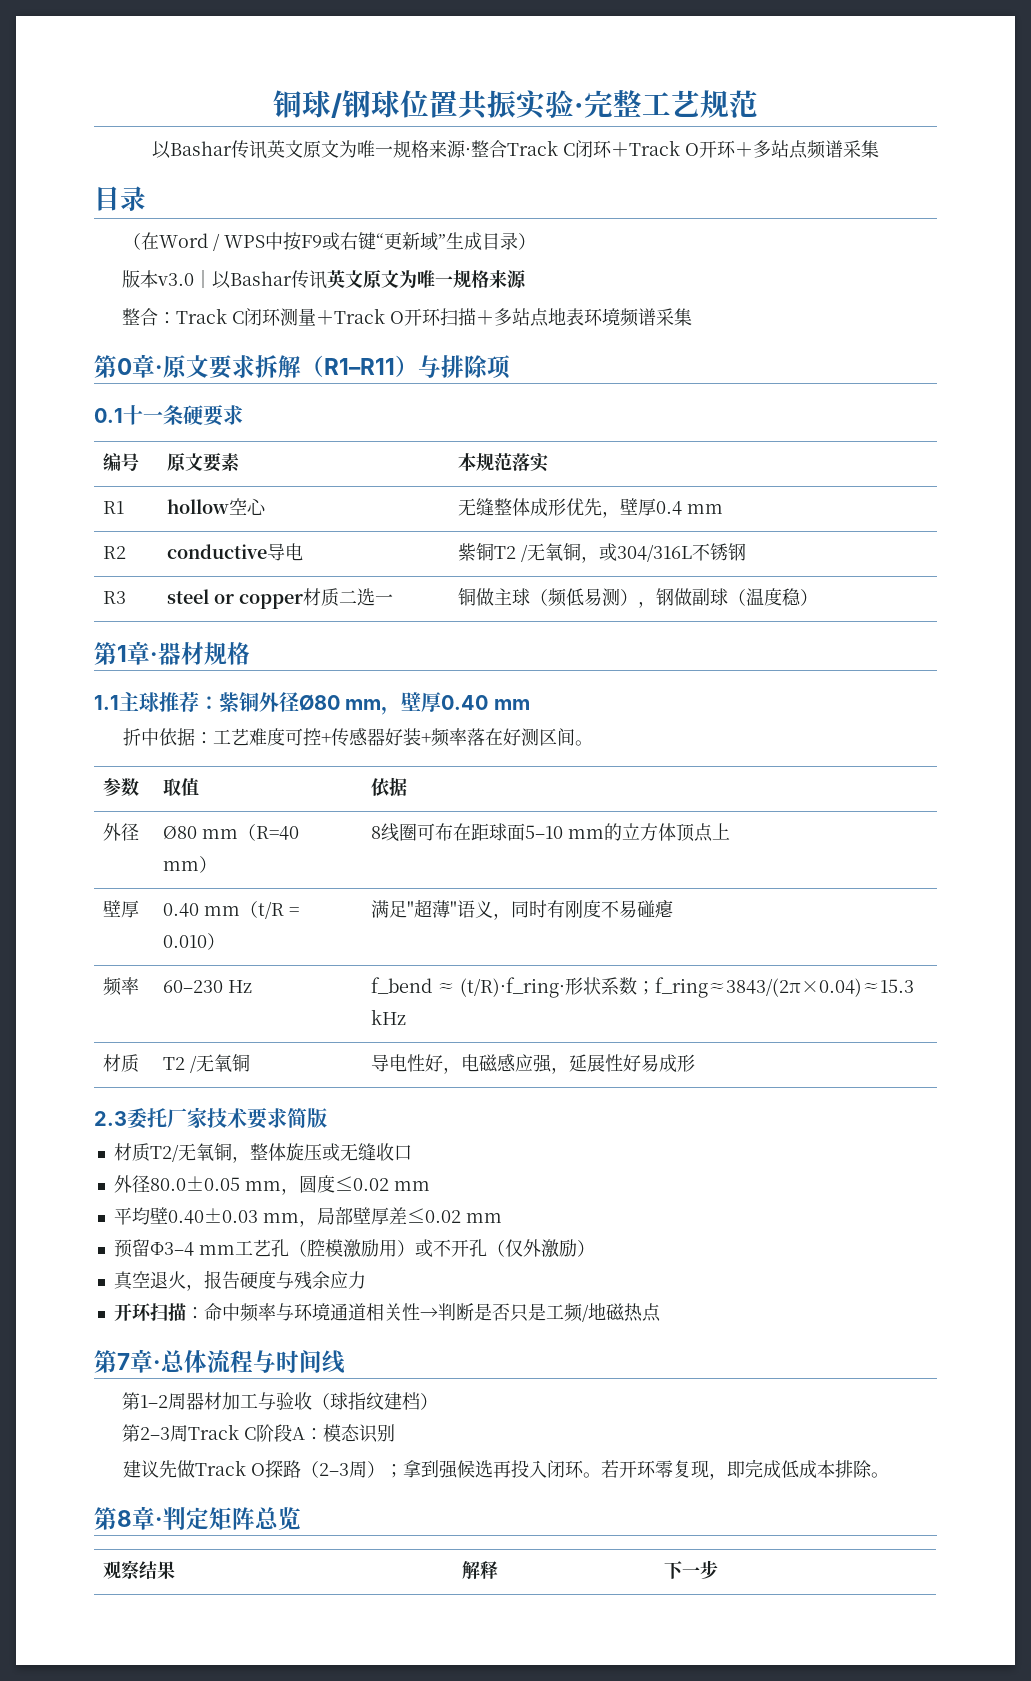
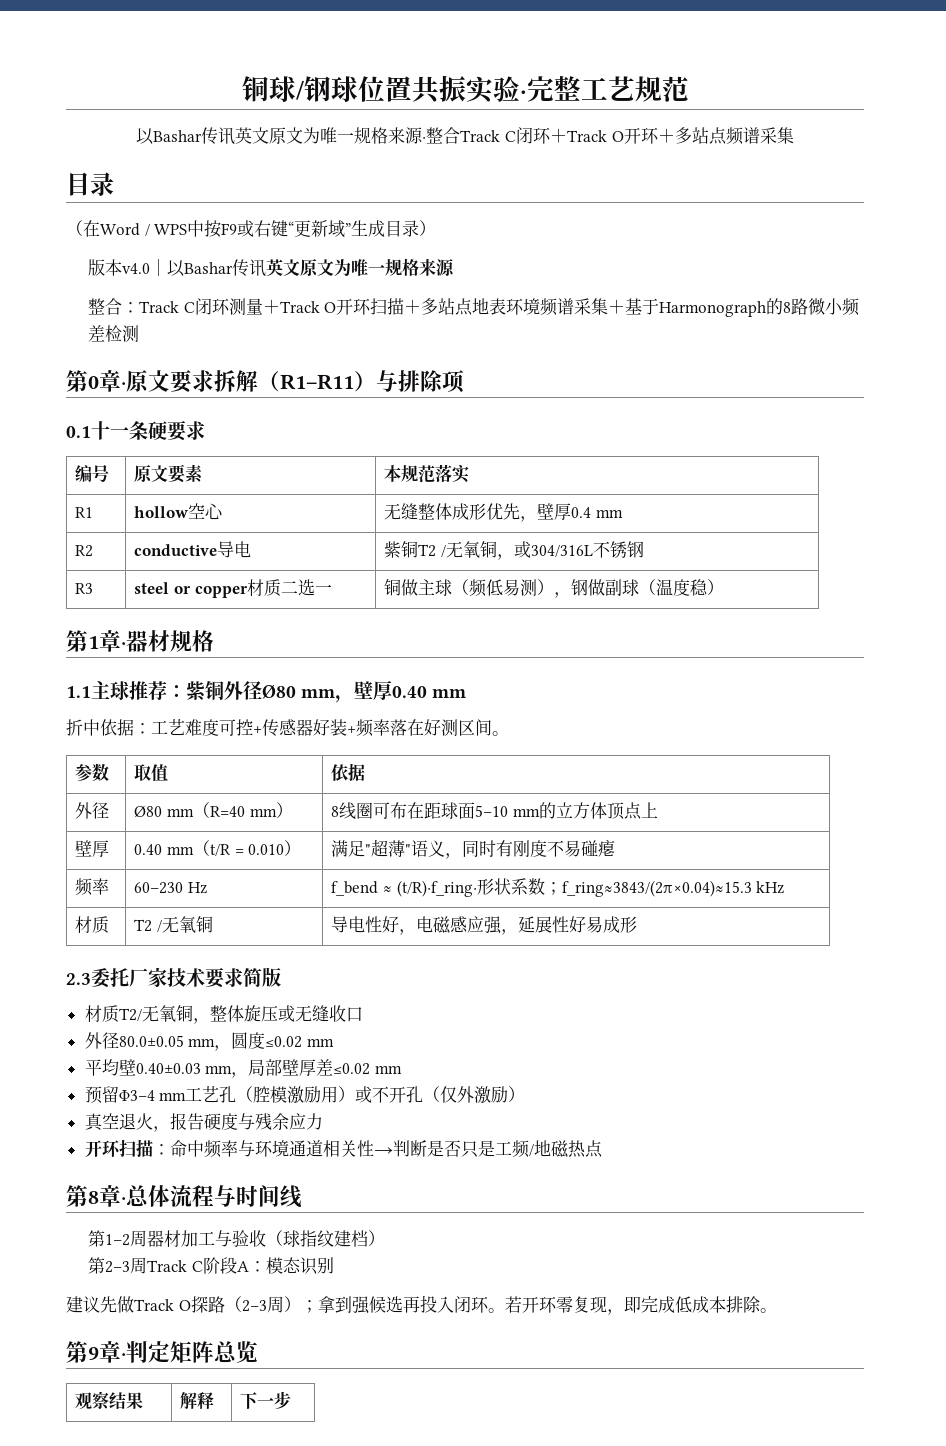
[156,273,194,286] v3.0 -> [122,263,151,274] v4.0
(692, 317) none -> [608,298,861,317] [88,325,140,342] ＋基于Harmonograph的8路微小频差检测
[117,1353,130,1370] 7 -> [88,1191,99,1204] 8
[117,1510,132,1527] 8 -> [88,1347,99,1360] 9

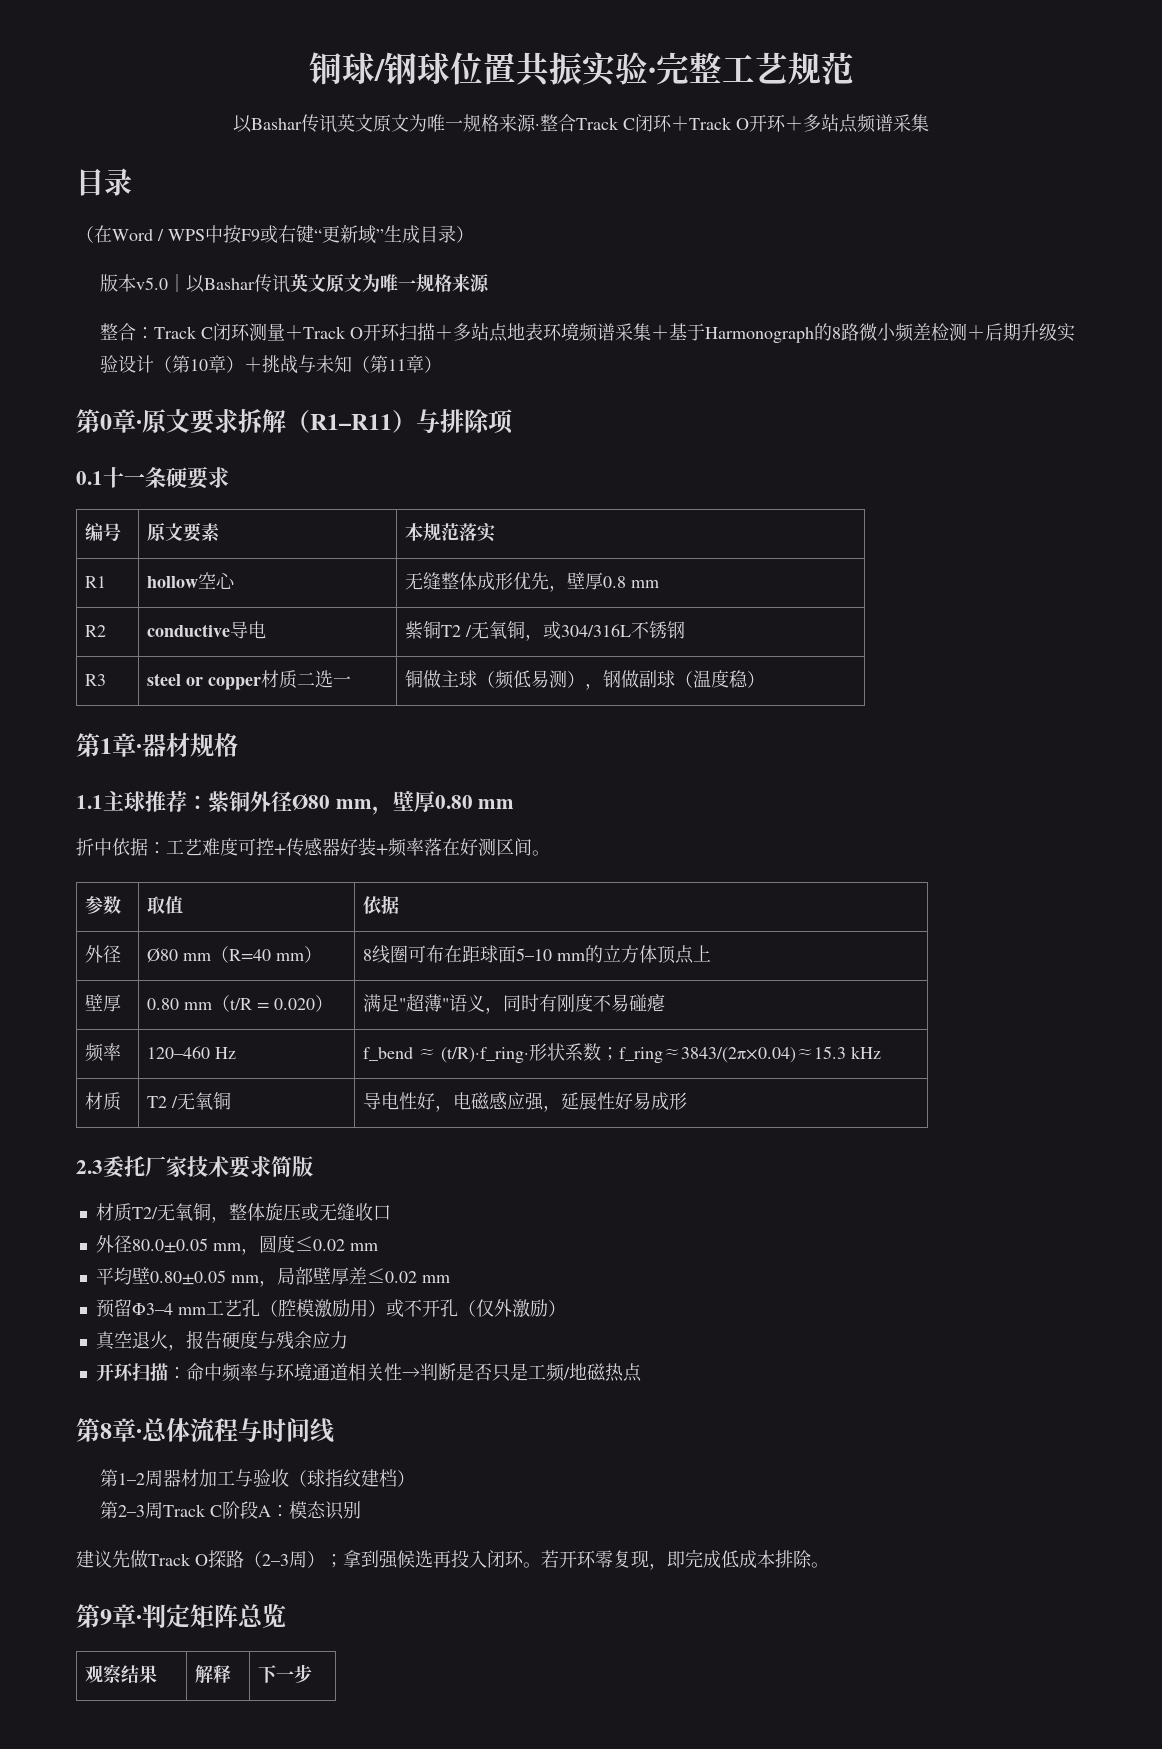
[122,263,151,274] v4.0 -> [136,277,169,290] v5.0
(140, 333) none -> [967,323,1076,342] [100,355,443,374] ＋后期升级实验设计（第10章）＋挑战与未知（第11章）
[571,507,592,518] 0.4 -> [603,576,627,588] 0.8
[392,686,428,698] 0.40 -> [434,795,473,809] 0.80
[134,844,163,855] 0.40 -> [147,998,180,1010] 0.80
[248,844,285,855] 0.010 -> [274,998,316,1010] 0.020
[134,882,184,894] 60–230 -> [147,1046,211,1059] 120–460
[135,1063,201,1074] 0.40±0.03 -> [149,1270,226,1285] 0.80±0.05

